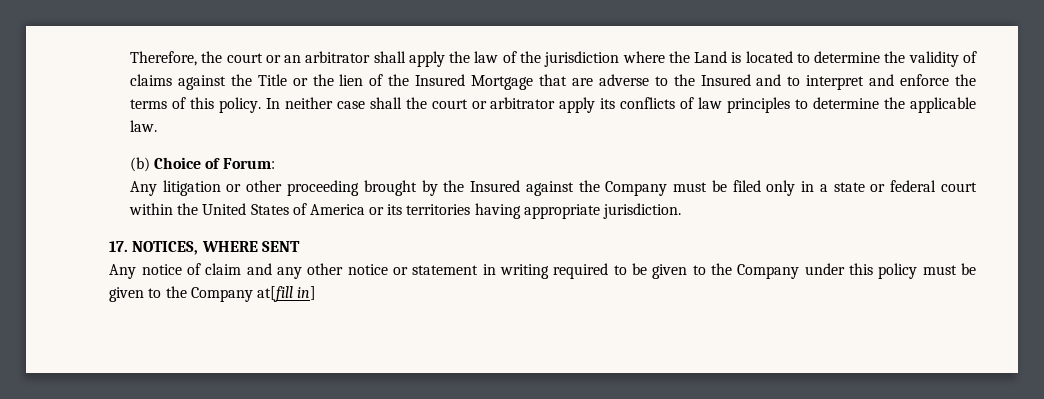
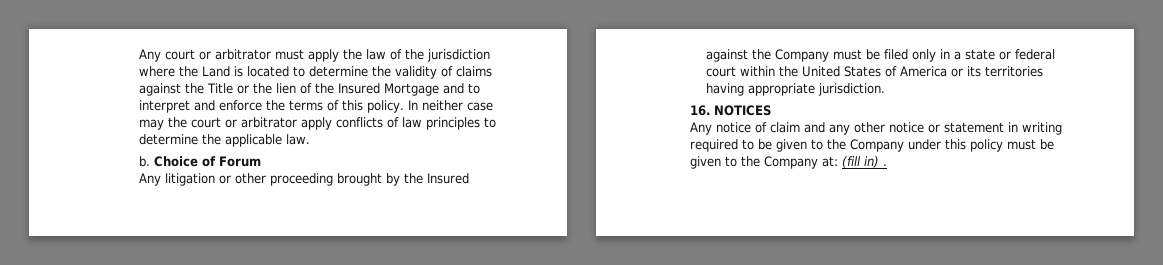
[129,51,406,66] Therefore, the court or an arbitrator shall -> [139,49,305,62] Any court or arbitrator must
[538,74,751,86] that are adverse to the Insured -> (440, 89) none
[369,97,402,109] shall -> [139,119,165,130] may
[600,98,616,109] its -> (333, 123) none
[129,157,150,172] (b) -> [139,156,151,167] b.
[222,158,275,169] Forum: -> [219,156,262,167] Forum
[109,241,300,255] 17. NOTICES, WHERE SENT -> [690,105,772,116] 16. NOTICES
[257,286,317,302] at[fill in] -> [822,156,888,168] at: (fill in) .

